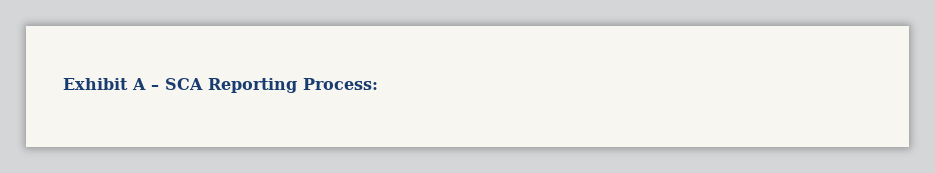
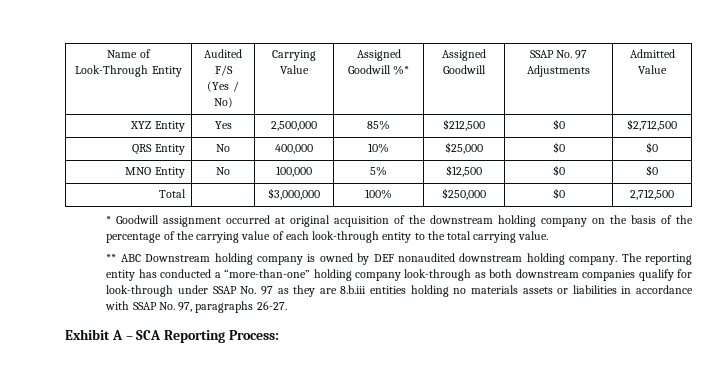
(63, 84) none -> [107,49,151,58] [75,65,182,77] [204,49,242,58] [214,65,233,76] [207,81,239,92] [213,97,233,108] [272,50,316,61] [280,65,309,74] [356,49,401,61] [347,65,410,75] [442,49,486,61] [443,65,486,74] [529,50,588,59] [527,65,590,77] [629,49,675,58] [638,65,667,74] [130,121,185,132] [214,121,232,129] [271,121,317,131] [367,120,390,130] [443,119,485,131] [552,119,565,130] [627,119,677,131] [132,144,185,155] [216,144,230,152] [275,144,313,154] [368,143,389,153] [445,142,483,154] [552,142,565,153] [646,142,658,153] [125,167,185,178] [216,167,230,175] [276,166,312,177] [370,166,387,176] [446,165,482,177] [552,165,565,176] [646,165,658,176] [158,189,186,198] [268,188,320,200] [365,189,392,199] [442,188,486,200] [552,188,565,199] [630,189,674,200] [106,215,693,227] [106,231,549,243] [106,253,692,265] [106,269,692,281] [106,285,693,297] [105,301,287,313] Name of Look-Through Entity | Audited F/S // (Yes / No) | Carrying Value | Assigned Goodwill %* | Assigned Goodwill | SSAP No. 97 Adjustments | Admitted Value // XYZ Entity | Yes | 2,500,000 | 85% | $212,500 | $0 | $2,712,500 // QRS Entity | No | 400,000 | 10% | $25,000 | $0 | $0 // MNO Entity | No | 100,000 | 5% | $12,500 | $0 | $0 // Total | | $3,000,000 | 100% | $250,000 | $0 | 2,712,500 // * Goodwill assignment occurred at original acquisition of the downstream holding company on the basis of the percentage of the carrying value of each look-through entity to the total carrying value. // ** ABC Downstream holding company is owned by DEF nonaudited downstream holding company. The reporting entity has conducted a “more-than-one” holding company look-through as both downstream companies qualify for look-through under SSAP No. 97 as they are 8.b.iii entities holding no materials assets or liabilities in accordance with SSAP No. 97, paragraphs 26-27. //

